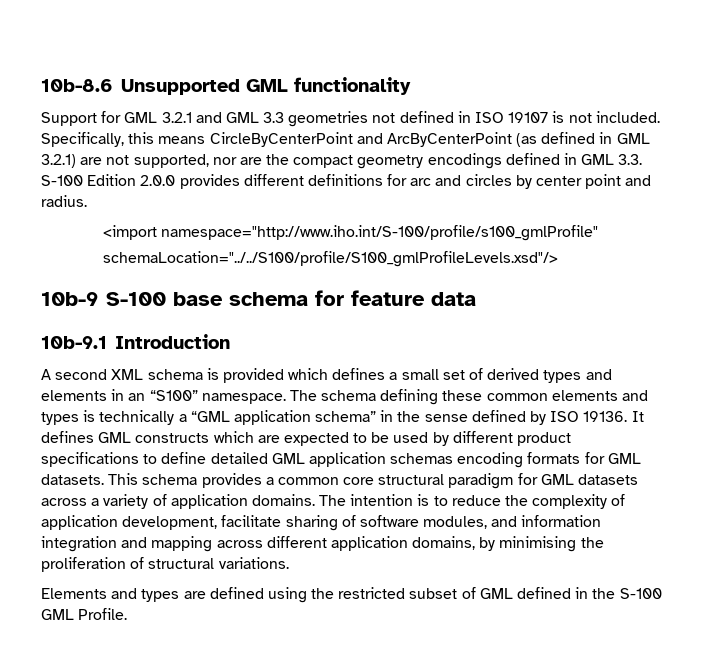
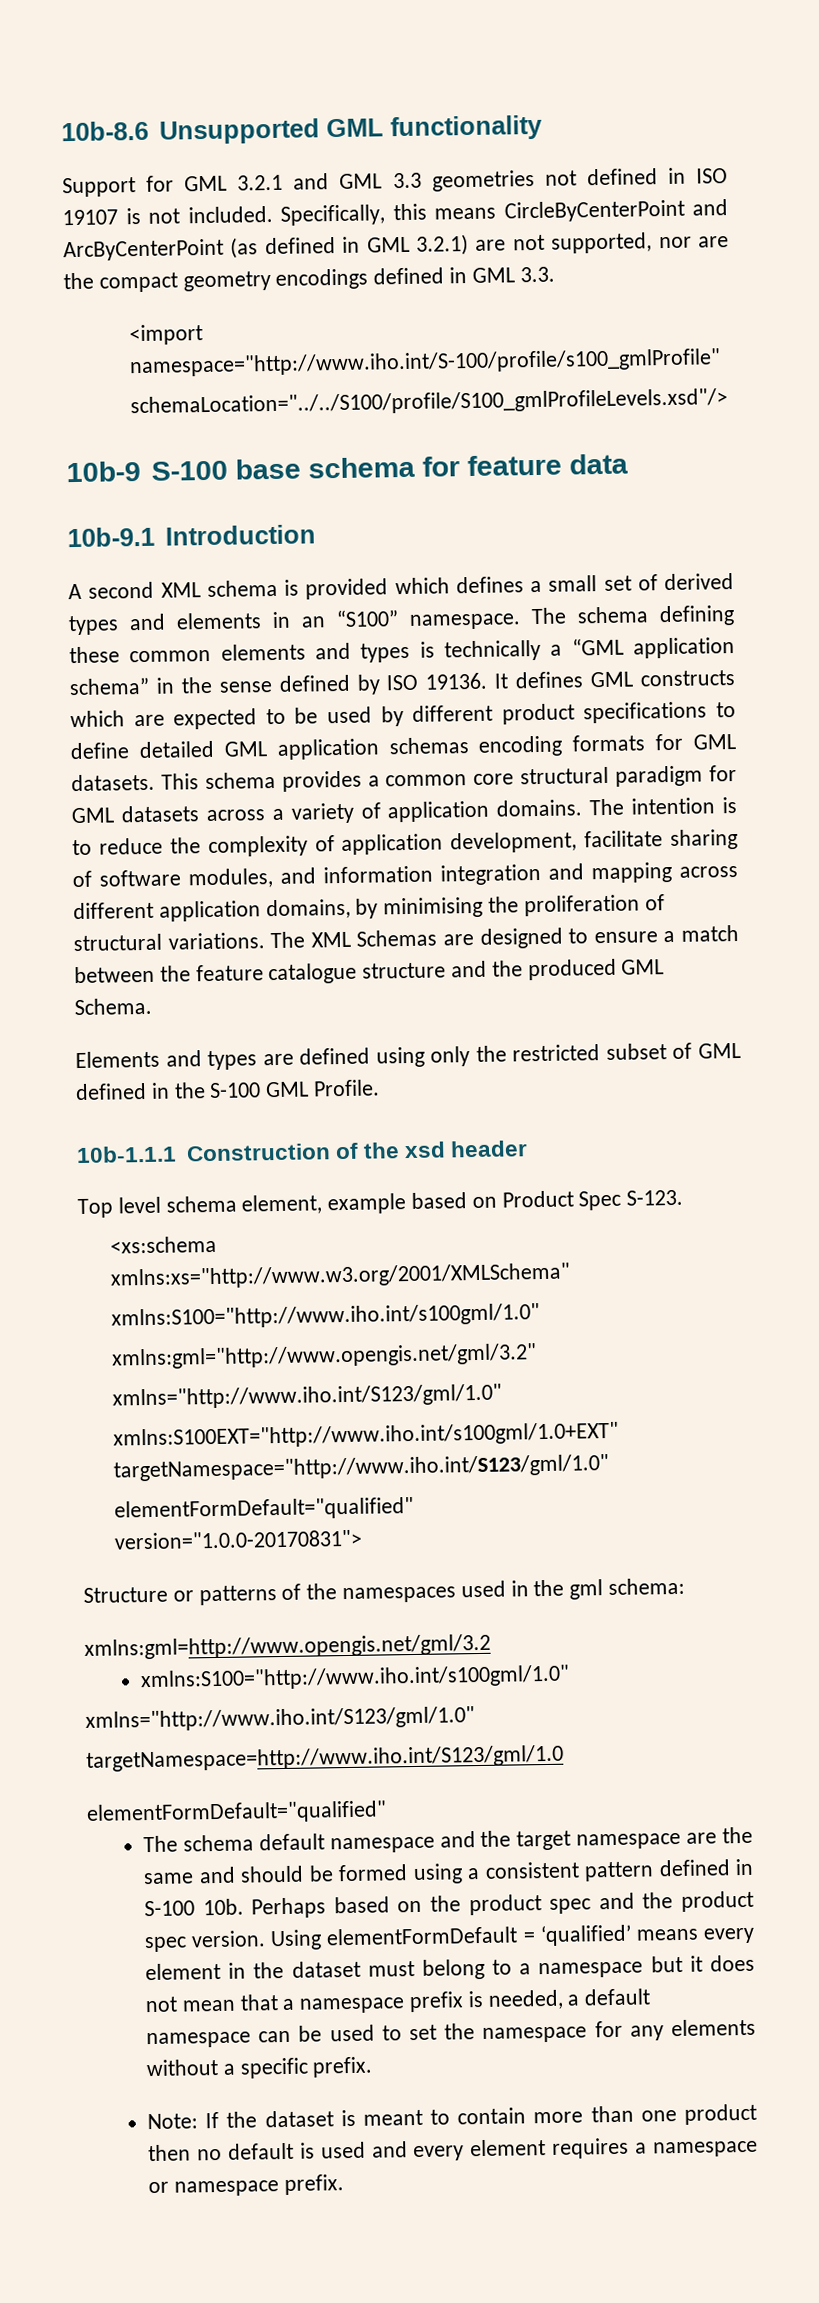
[41,174,652,189] [41,195,87,207] S-100 Edition 2.0.0 provides different definitions for arc and circles by center point and radius. -> (555, 274) none
(289, 563) none -> [270,924,739,949] [74,958,665,985] [74,997,152,1016] The XML Schemas are designed to ensure a match between the feature catalogue structure and the produced GML Schema.
(307, 595) none -> [430,1046,471,1067] only
(128, 614) none -> [76,1140,529,1164] [77,1189,684,1219] [110,1235,218,1254] [110,1262,572,1290] [111,1303,541,1330] [111,1343,538,1370] [112,1383,503,1410] [113,1421,620,1450] [113,1453,610,1482] [114,1496,415,1522] [114,1529,363,1550] [83,1577,686,1606] [84,1633,491,1660] [140,1664,571,1692] [85,1706,475,1732] [86,1744,564,1772] [86,1800,387,1825] [143,1826,753,1854] [143,1858,754,1885] [144,1890,754,1919] [144,1924,755,1953] [145,1954,755,1981] [145,1988,651,2014] [146,2018,756,2049] [146,2056,374,2079] [147,2103,757,2130] [148,2137,758,2162] [148,2174,344,2197] // 10b-1.1.1 Construction of the xsd header // Top level schema element, example based on Product Spec S-123. // <xs:schema // xmlns:xs="http://www.w3.org/2001/XMLSchema" // xmlns:S100="http://www.iho.int/s100gml/1.0" // xmlns:gml="http://www.opengis.net/gml/3.2" // xmlns="http://www.iho.int/S123/gml/1.0" // xmlns:S100EXT="http://www.iho.int/s100gml/1.0+EXT" targetNamespace="http://www.iho.int/S123/gml/1.0" // elementFormDefault="qualified" // version="1.0.0-20170831"> // Structure or patterns of the namespaces used in the gml schema: // xmlns:gml=http://www.opengis.net/gml/3.2 // xmlns:S100="http://www.iho.int/s100gml/1.0" // xmlns="http://www.iho.int/S123/gml/1.0" // targetNamespace=http://www.iho.int/S123/gml/1.0 // elementFormDefault="qualified" // The schema default namespace and the target namespace are the same and should be formed using a consistent pattern defined in S-100 10b. Perhaps based on the product spec and the product spec version. Using elementFormDefault = ‘qualified’ means every element in the dataset must belong to a namespace but it does not mean that a namespace prefix is needed, a default namespace can be used to set the namespace for any elements without a specific prefix. // Note: If the dataset is meant to contain more than one product then no default is used and every element requires a namespace or namespace prefix.

